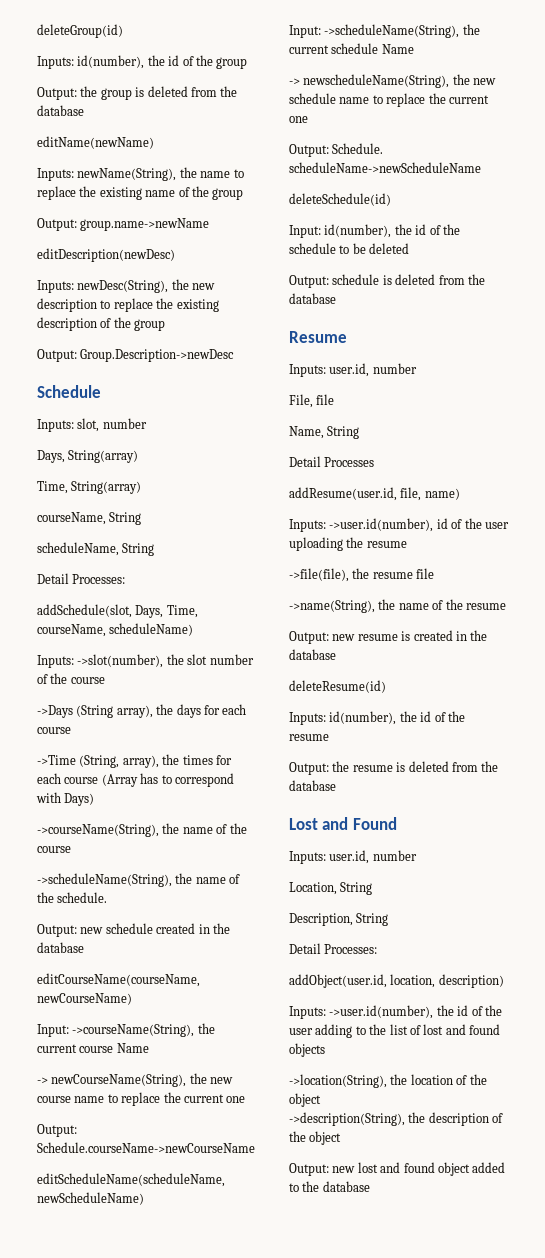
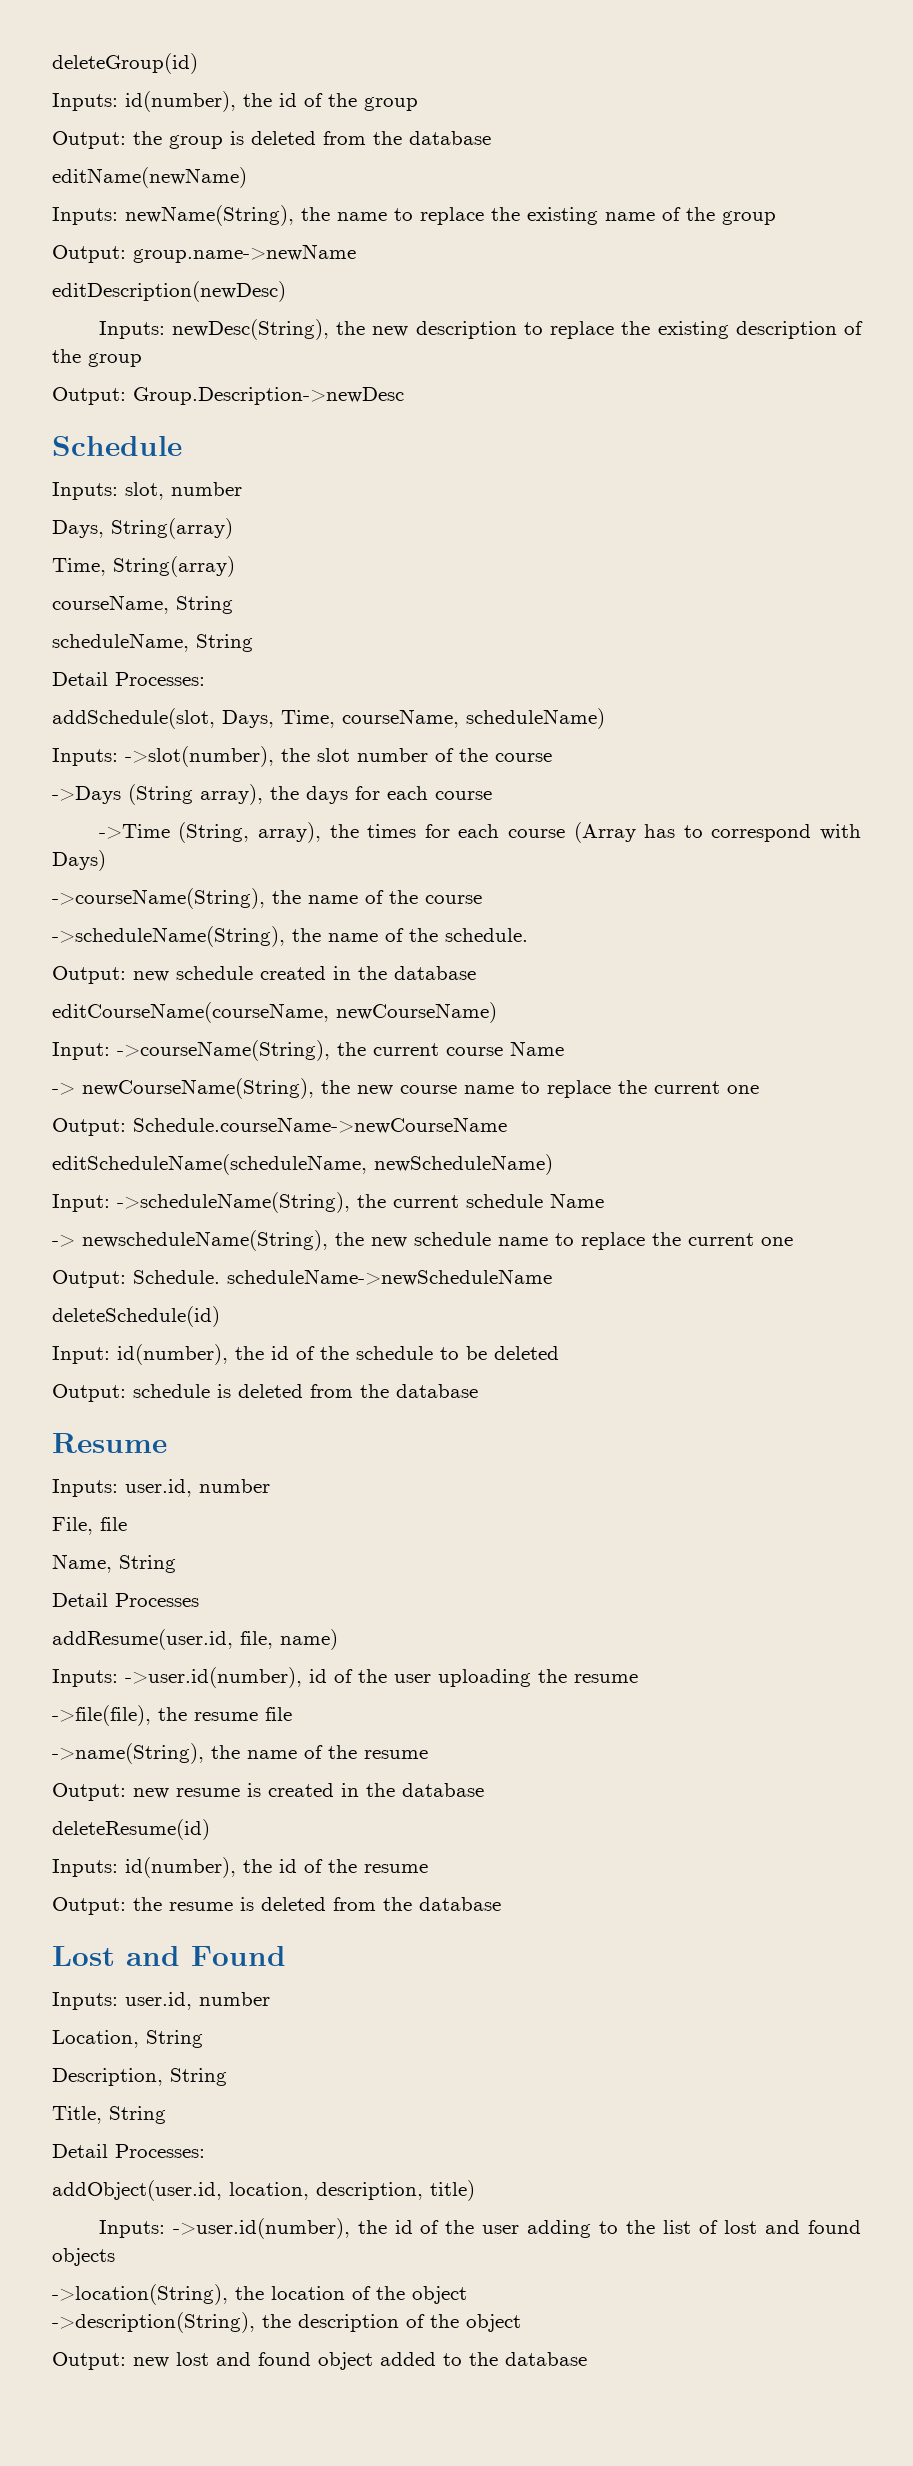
(389, 919) none -> [52,2106,166,2124] // Title, String
[438,974,504,988] description) -> [316,2180,475,2201] description, title)

